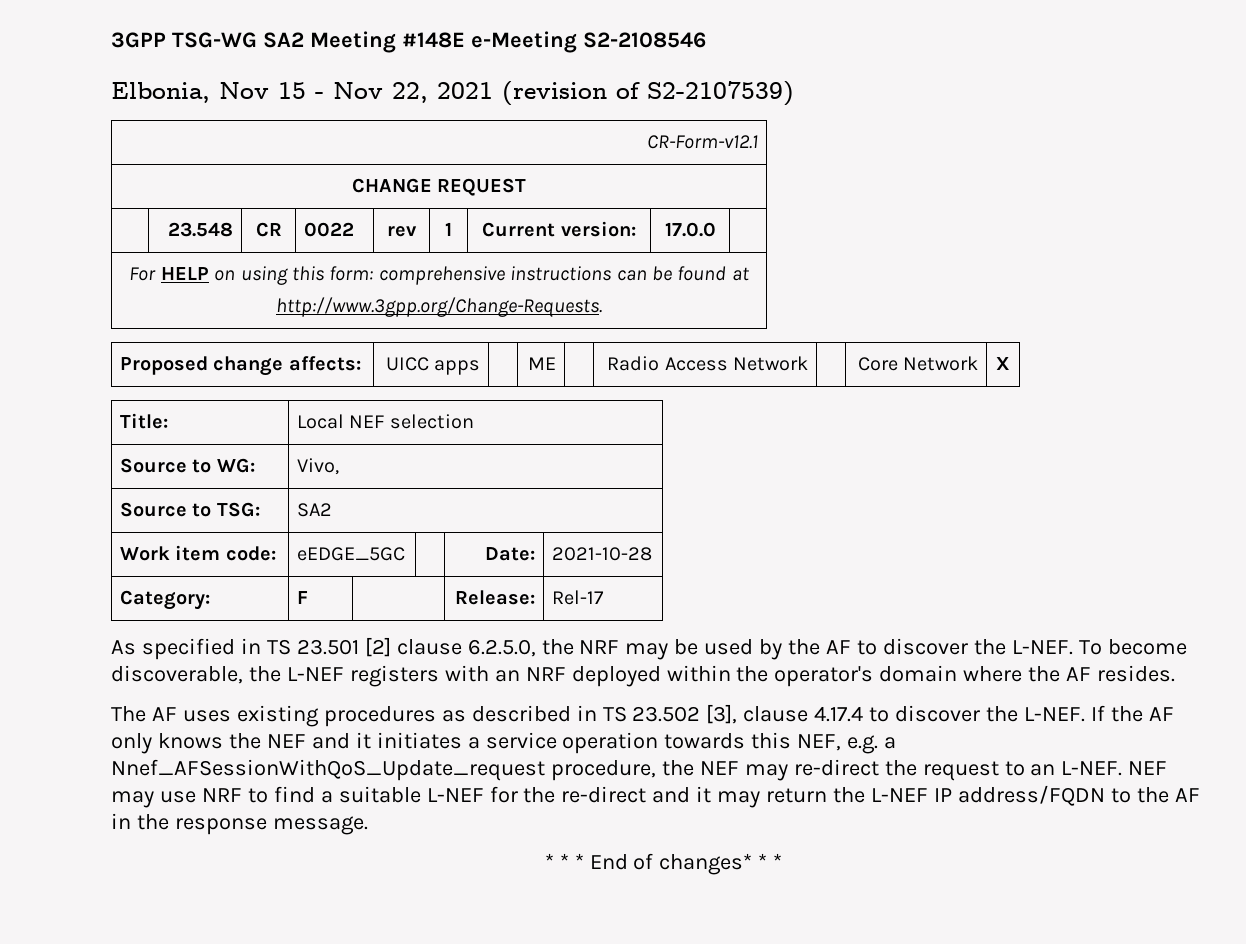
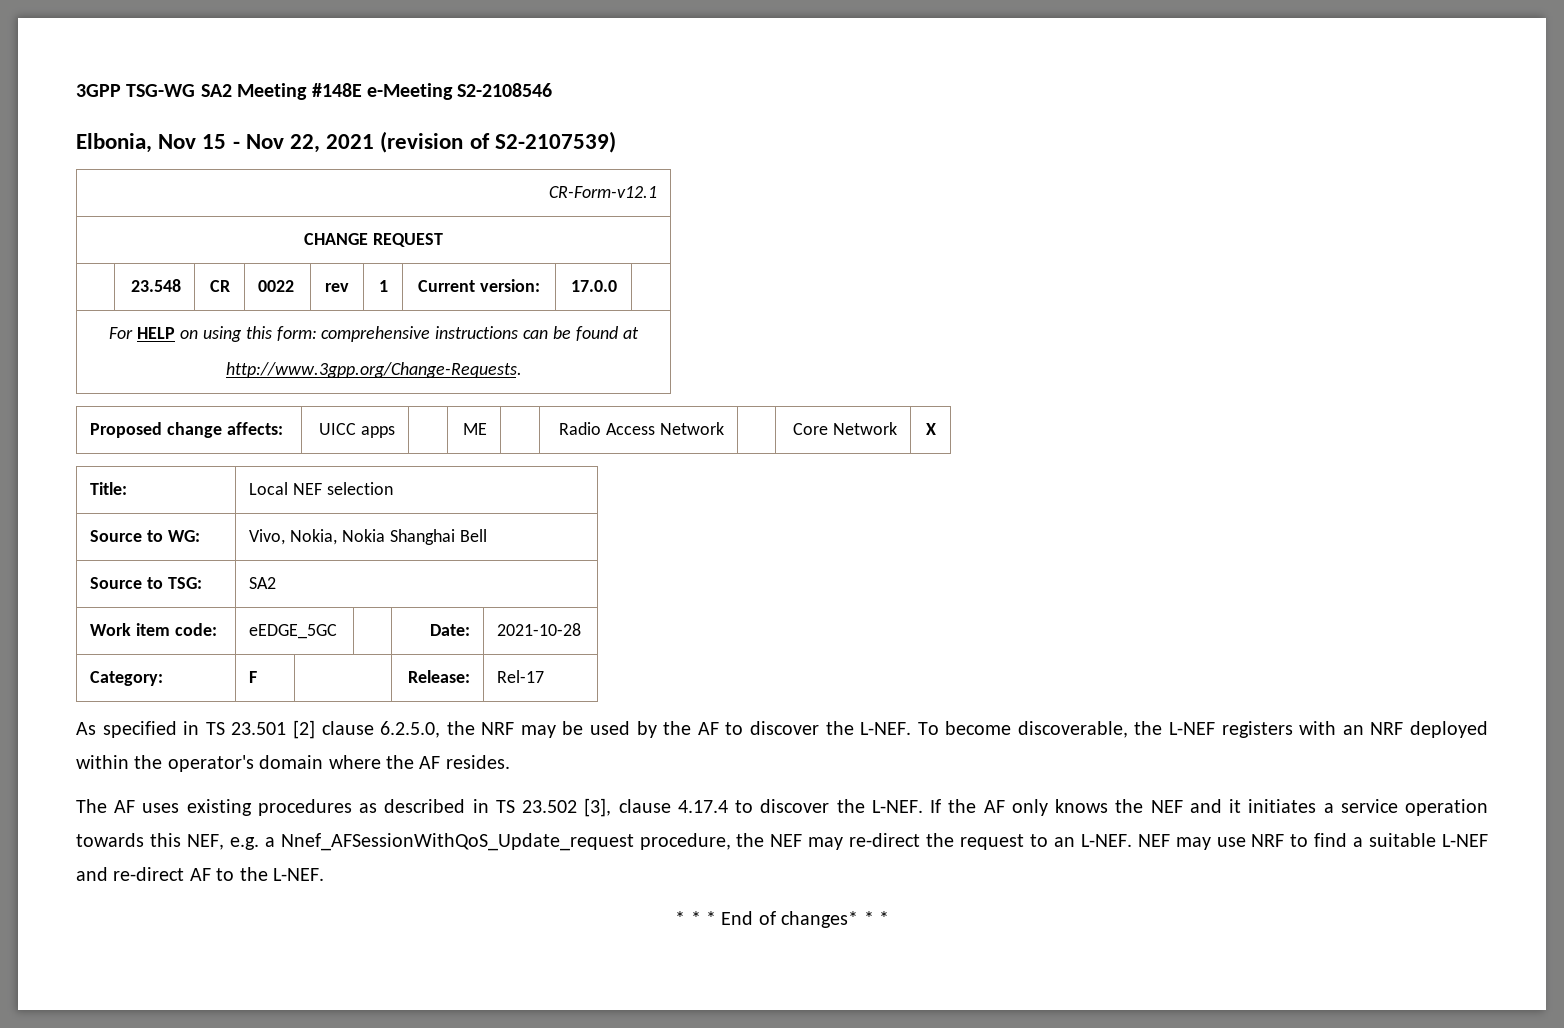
(339, 466) none -> [290,529,487,545] Nokia, Nokia Shanghai Bell
[489,785,1200,808] [111,813,368,835] for the re-direct and it may return the L-NEF IP address/FQDN to the AF in the response message. -> [76,867,324,881] and re-direct AF to the L-NEF.

